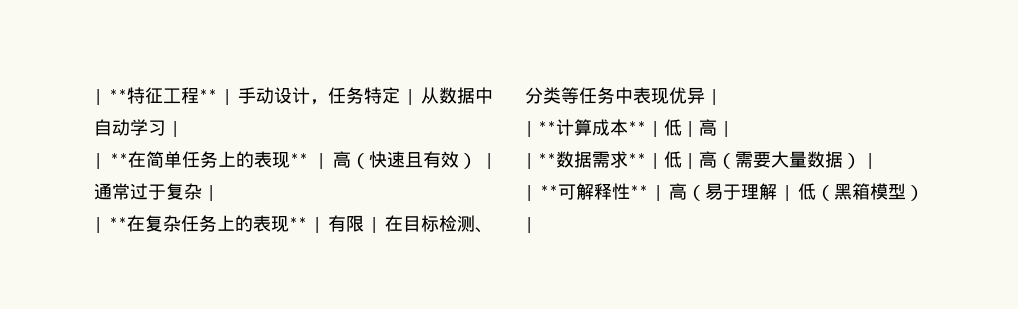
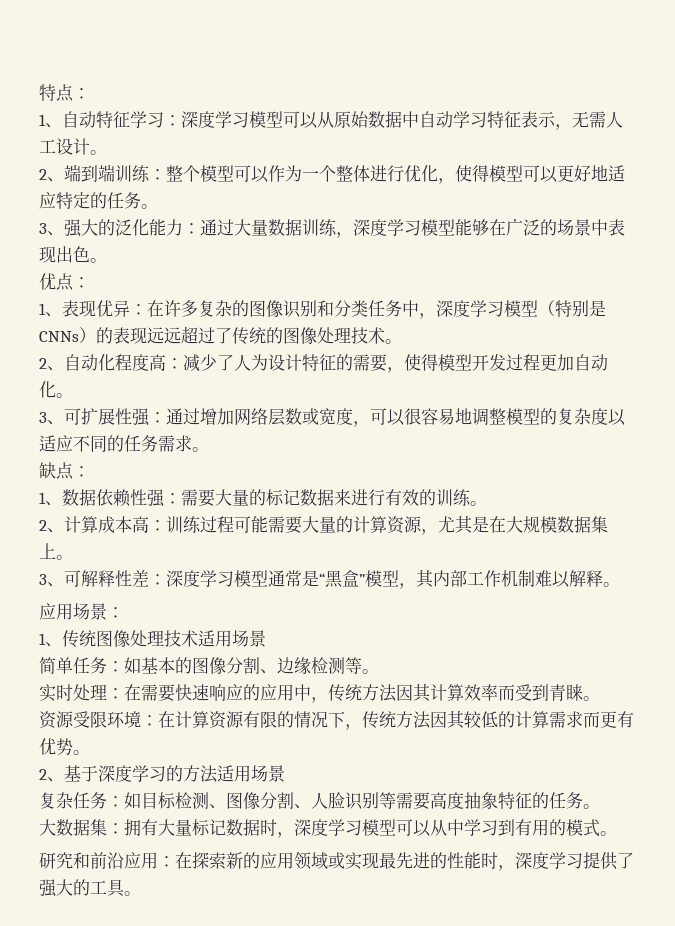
[94,87,493,105] [94,119,179,137] [94,151,493,169] [94,183,215,201] [94,215,493,233] [525,87,718,105] [525,119,731,137] [525,151,875,169] [525,183,924,201] [525,217,533,233] | **特征工程** | 手动设计，任务特定 | 从数据中自动学习 | // | **在简单任务上的表现** | 高（快速且有效） | 通常过于复杂 | // | **在复杂任务上的表现** | 有限 | 在目标检测、分类等任务中表现优异 | // | **计算成本** | 低 | 高 | // | **数据需求** | 低 | 高（需要大量数据） | // | **可解释性** | 高（易于理解 | 低（黑箱模型） | -> [39,84,90,102] [39,111,623,130] [39,138,107,155] [39,164,625,184] [39,192,158,210] [39,218,625,238] [39,246,107,263] [39,273,90,291] [39,300,606,319] [39,326,402,345] [39,354,608,373] [39,381,73,398] [39,408,626,427] [39,435,209,452] [39,462,90,480] [39,489,487,507] [39,515,608,535] [39,543,73,560] [39,569,620,589] [39,603,124,620] [39,630,266,648] [39,657,379,675] [39,683,600,703] [39,710,634,730] [39,738,90,755] [39,765,285,783] [39,792,600,810] [39,819,617,838] [39,852,634,871] [39,879,141,897] 特点： // 1、自动特征学习：深度学习模型可以从原始数据中自动学习特征表示，无需人工设计。 // 2、端到端训练：整个模型可以作为一个整体进行优化，使得模型可以更好地适应特定的任务。 // 3、强大的泛化能力：通过大量数据训练，深度学习模型能够在广泛的场景中表现出色。 // 优点： // 1、表现优异：在许多复杂的图像识别和分类任务中，深度学习模型（特别是CNNs）的表现远远超过了传统的图像处理技术。 // 2、自动化程度高：减少了人为设计特征的需要，使得模型开发过程更加自动化。 // 3、可扩展性强：通过增加网络层数或宽度，可以很容易地调整模型的复杂度以适应不同的任务需求。 // 缺点： // 1、数据依赖性强：需要大量的标记数据来进行有效的训练。 // 2、计算成本高：训练过程可能需要大量的计算资源，尤其是在大规模数据集上。 // 3、可解释性差：深度学习模型通常是“黑盒”模型，其内部工作机制难以解释。 // 应用场景： // 1、传统图像处理技术适用场景 // 简单任务：如基本的图像分割、边缘检测等。 // 实时处理：在需要快速响应的应用中，传统方法因其计算效率而受到青睐。 // 资源受限环境：在计算资源有限的情况下，传统方法因其较低的计算需求而更有优势。 // 2、基于深度学习的方法适用场景 // 复杂任务：如目标检测、图像分割、人脸识别等需要高度抽象特征的任务。 // 大数据集：拥有大量标记数据时，深度学习模型可以从中学习到有用的模式。 // 研究和前沿应用：在探索新的应用领域或实现最先进的性能时，深度学习提供了强大的工具。

